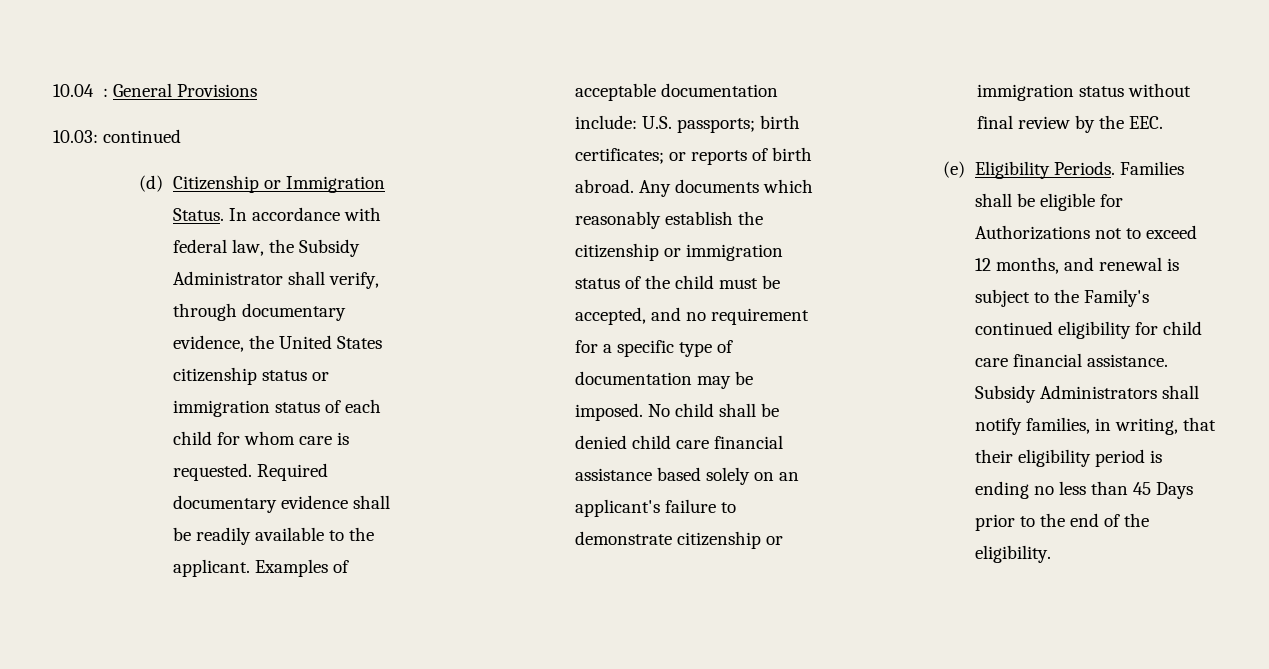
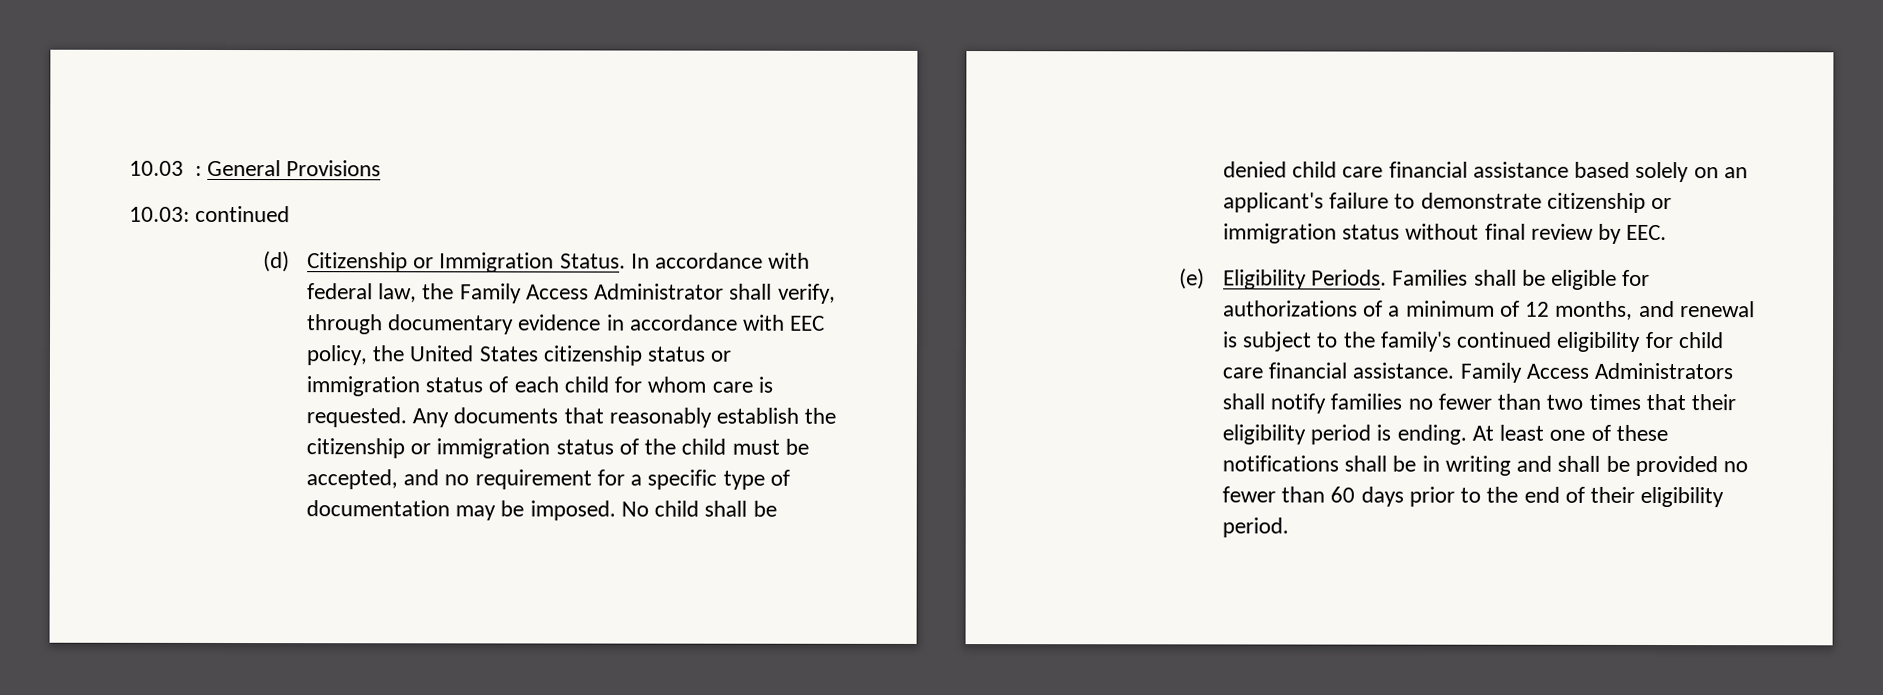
[53,84,94,97] 10.04 -> [129,160,184,176] 10.03
[298,239,360,257] Subsidy -> [459,283,589,304] Family Access
[172,335,244,352] evidence, -> [518,314,826,331] [306,345,369,366] evidence in accordance with EEC policy,
[256,463,328,481] [172,495,390,513] [172,527,375,545] [172,559,349,577] [574,83,778,101] [574,115,800,133] [574,147,813,165] [574,179,634,193] Required documentary evidence shall be readily available to the applicant. Examples of acceptable documentation include: U.S. passports; birth certificates; or reports of birth abroad. -> (408, 417) none
[762,179,813,193] which -> [563,407,604,424] that
[1098,115,1124,129] the -> (1623, 233) none
[974,225,1197,240] Authorizations not to exceed -> [1223,300,1520,317] authorizations of a minimum of
[1083,289,1149,307] Family's -> [1379,331,1452,352] family's
[974,385,1036,403] Subsidy -> [1459,362,1589,383] Family Access
[1025,417,1178,435] families, in writing, -> [1330,393,1641,410] families no fewer than two times
[974,481,1194,499] ending no less than 45 Days -> [1396,424,1668,445] [1222,455,1748,477] [1222,486,1404,507] ending. At least one of these notifications shall be in writing and shall be provided no fewer than 60 days
[1124,513,1150,527] [974,545,1051,563] the eligibility. -> [1589,486,1725,508] [1222,517,1290,538] their eligibility period.

